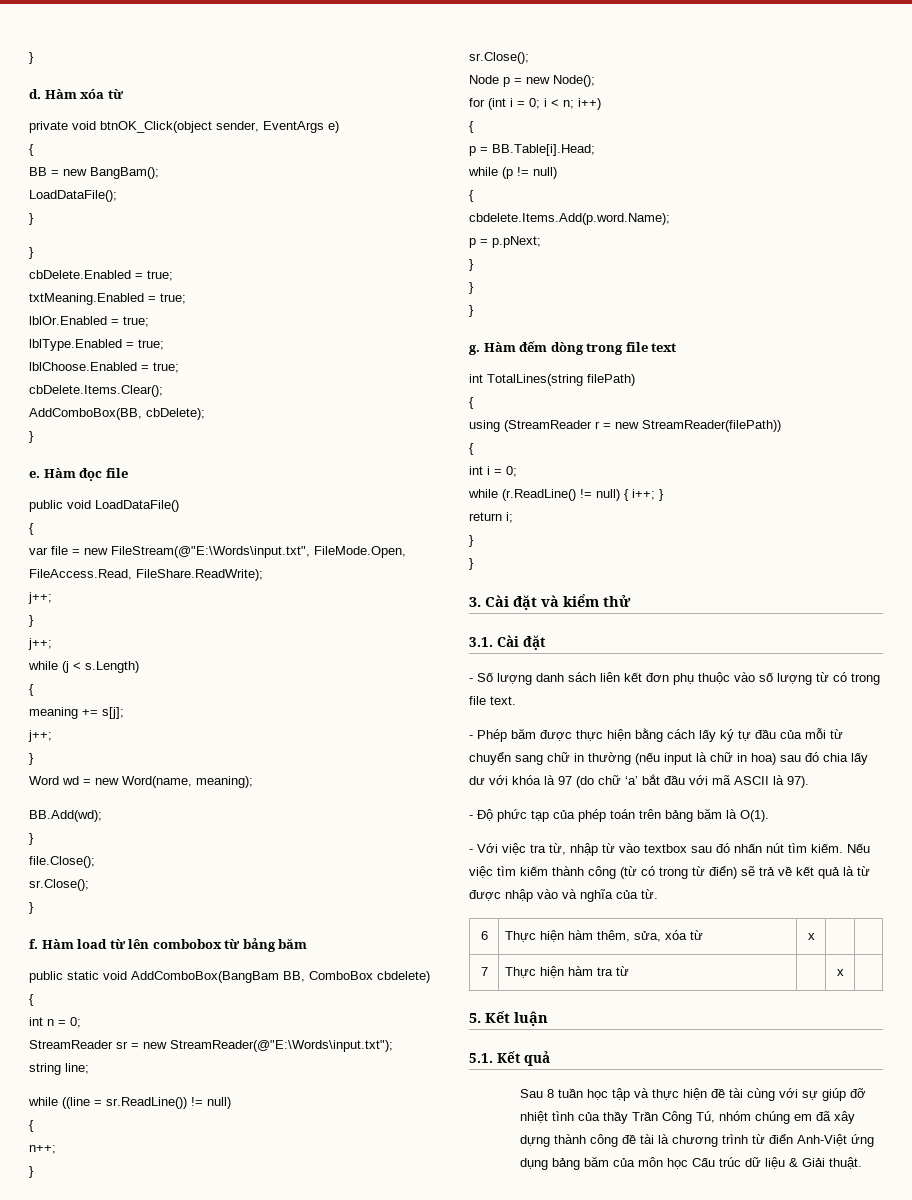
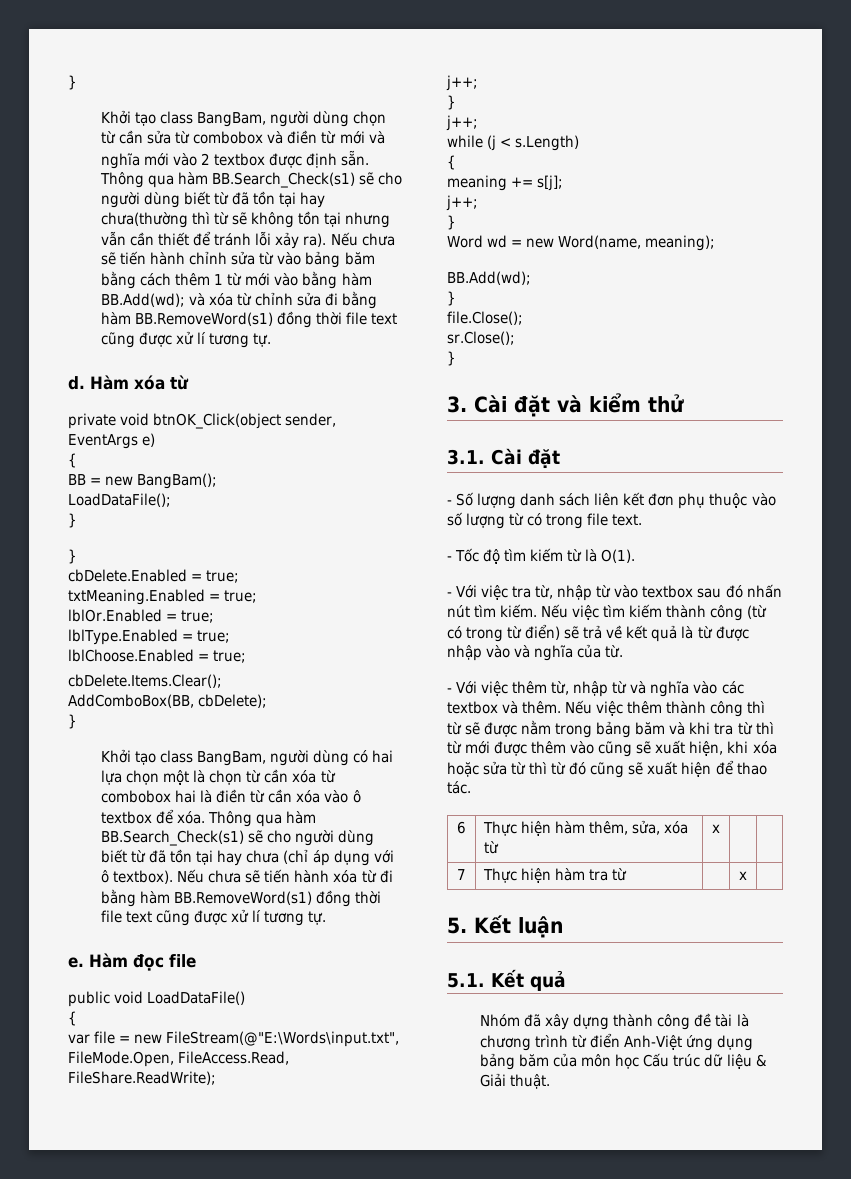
[29,52,34,64] } -> [68,75,77,90] [101,110,387,127] [101,130,385,144] [101,150,370,169] [100,172,403,188] [101,191,326,208] [101,211,391,228] [101,231,395,249] [101,251,375,268] [101,271,372,289] [101,291,378,309] [101,311,398,328] [101,331,272,348] } // Khởi tạo class BangBam, người dùng chọn từ cần sửa từ combobox và điền từ mới và nghĩa mới vào 2 textbox được định sẵn. Thông qua hàm BB.Search_Check(s1) sẽ cho người dùng biết từ đã tồn tại hay chưa(thường thì từ sẽ không tồn tại nhưng vẫn cần thiết để tránh lỗi xảy ra). Nếu chưa sẽ tiến hành chỉnh sửa từ vào bảng băm bằng cách thêm 1 từ mới vào bằng hàm BB.Add(wd); và xóa từ chỉnh sửa đi bằng hàm BB.RemoveWord(s1) đồng thời file text cũng được xử lí tương tự.
(34, 437) none -> [101,749,394,766] [101,769,336,785] [101,789,361,803] [101,809,317,827] [101,830,375,846] [101,849,394,866] [101,869,393,884] [101,889,382,907] [101,909,327,926] // Khởi tạo class BangBam, người dùng có hai lựa chọn một là chọn từ cần xóa từ combobox hai là điền từ cần xóa vào ô textbox để xóa. Thông qua hàm BB.Search_Check(s1) sẽ cho người dùng biết từ đã tồn tại hay chưa (chỉ áp dụng với ô textbox). Nếu chưa sẽ tiến hành xóa từ đi bằng hàm BB.RemoveWord(s1) đồng thời file text cũng được xử lí tương tự.
[29,938,308,952] [29,971,430,983] [29,994,34,1006] [29,1017,81,1028] [29,1040,393,1052] [29,1063,89,1075] [28,1097,231,1109] [29,1120,34,1132] [29,1145,56,1154] [29,1166,34,1178] [469,52,529,64] [469,75,595,87] [469,98,601,110] [469,121,474,133] [469,144,595,156] [468,167,557,179] [469,190,474,202] [469,213,670,225] [469,236,541,248] [469,259,474,271] [469,282,474,294] [469,305,474,317] [469,341,677,355] [469,374,635,386] [469,397,474,409] [469,420,781,432] [469,443,474,455] [469,466,517,477] [468,489,664,501] [469,512,513,523] [469,535,474,547] [469,558,474,570] // f. Hàm load từ lên combobox từ bảng băm // public static void AddComboBox(BangBam BB, ComboBox cbdelete) // { // int n = 0; // StreamReader sr = new StreamReader(@"E:\Words\input.txt"); // string line; // while ((line = sr.ReadLine()) != null) // { // n++; // } // sr.Close(); // Node p = new Node(); // for (int i = 0; i < n; i++) // { // p = BB.Table[i].Head; // while (p != null) // { // cbdelete.Items.Add(p.word.Name); // p = p.pNext; // } // } // } // g. Hàm đếm dòng trong file text // int TotalLines(string filePath) // { // using (StreamReader r = new StreamReader(filePath)) // { // int i = 0; // while (r.ReadLine() != null) { i++; } // return i; // } // } -> (456, 358) none
[477,728,843,742] [469,752,868,765] [469,774,809,788] [469,808,722,822] Phép băm được thực hiện bằng cách lấy ký tự đầu của mỗi từ chuyển sang chữ in thường (nếu input là chữ in hoa) sau đó chia lấy dư với khóa là 97 (do chữ ‘a’ bắt đầu với mã ASCII là 97). // - Độ phức tạp của phép toán trên bảng băm -> [455,548,583,564] Tốc độ tìm kiếm từ
(658, 894) none -> [447,681,744,697] [447,700,766,717] [447,720,774,738] [447,740,777,757] [447,760,767,778] [447,781,471,794] // - Với việc thêm từ, nhập từ và nghĩa vào các textbox và thêm. Nếu việc thêm thành công thì từ sẽ được nằm trong bảng băm và khi tra từ thì từ mới được thêm vào cũng sẽ xuất hiện, khi xóa hoặc sửa từ thì từ đó cũng sẽ xuất hiện để thao tác.
[519,1088,866,1101] [519,1111,812,1124] Sau 8 tuần học tập và thực hiện đề tài cùng với sự giúp đỡ nhiệt tình của thầy Trần Công Tú, nhóm chúng em -> [480,1014,521,1027] Nhóm

